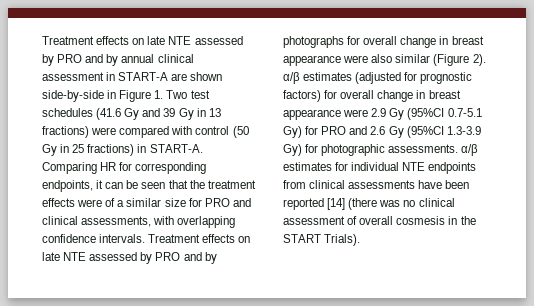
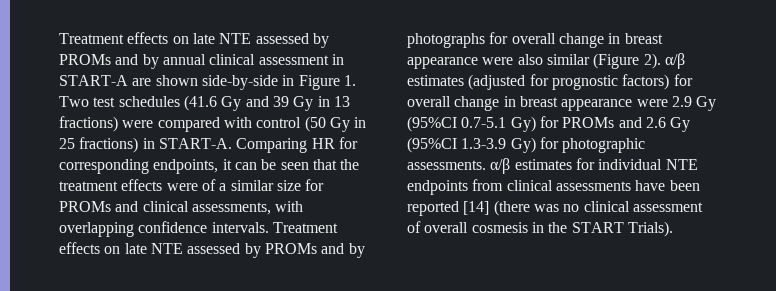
[42,36,243,45] [42,54,83,66] Treatment effects on late NTE assessed by PRO -> [59,32,329,48] [59,54,111,65] Treatment effects on late NTE assessed by PROMs
[204,198,230,207] PRO -> [59,201,111,212] PROMs
[155,252,181,261] PRO -> [264,243,317,254] PROMs
[321,126,347,135] PRO -> [562,117,615,128] PROMs

